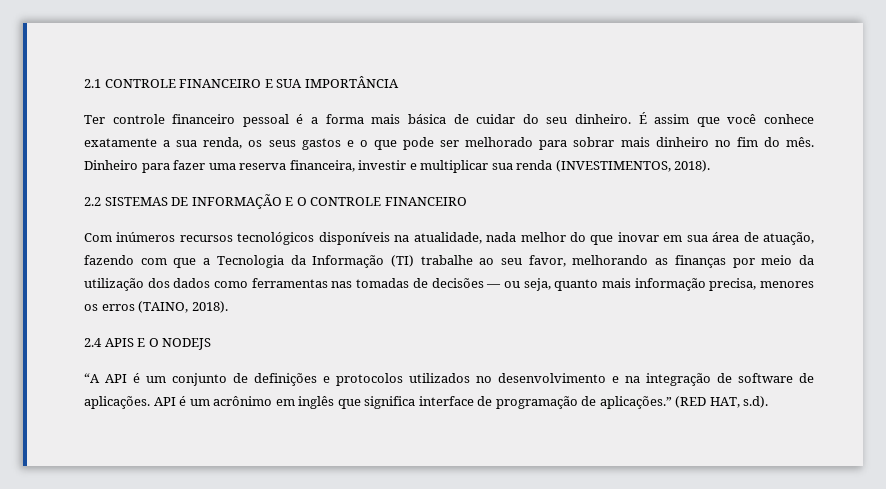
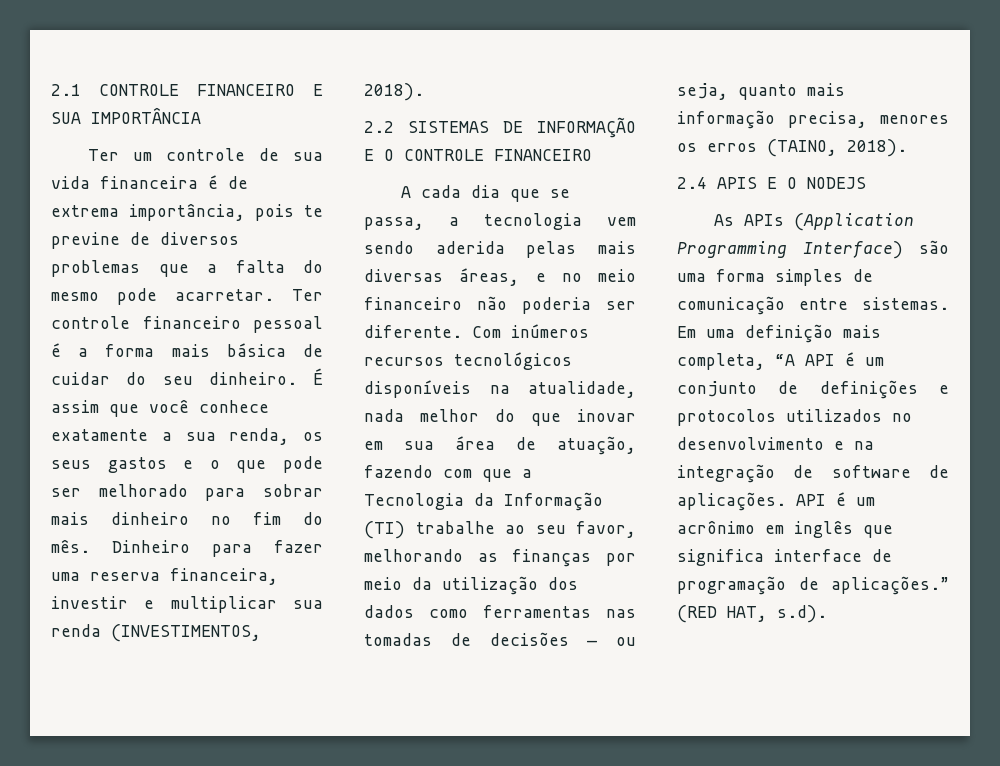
(105, 119) none -> [133,148,323,161] [51,175,248,189] [51,203,323,221] [51,232,239,249] [51,260,323,277] [51,288,323,305] um controle de sua vida financeira é de extrema importância, pois te previne de diversos problemas que a falta do mesmo pode acarretar. Ter
(467, 201) none -> [401,185,571,202] [364,213,636,230] [364,241,636,258] [364,268,636,286] [364,296,636,314] [364,325,462,338] A cada dia que se passa, a tecnologia vem sendo aderida pelas mais diversas áreas, e no meio financeiro não poderia ser diferente.
(212, 344) none -> [714,213,915,231] [677,240,949,259] [677,269,873,286] [677,296,949,315] [677,324,881,343] [677,353,765,370] As APIs (Application Programming Interface) são uma forma simples de comunicação entre sistemas. Em uma definição mais completa,

